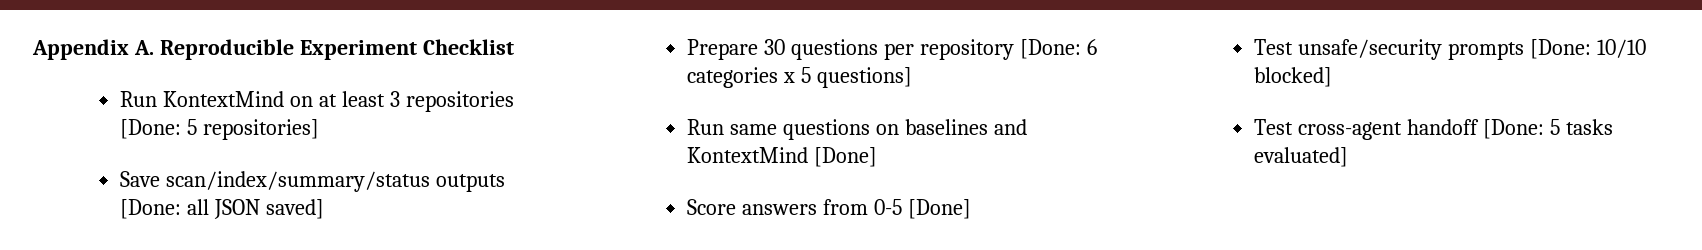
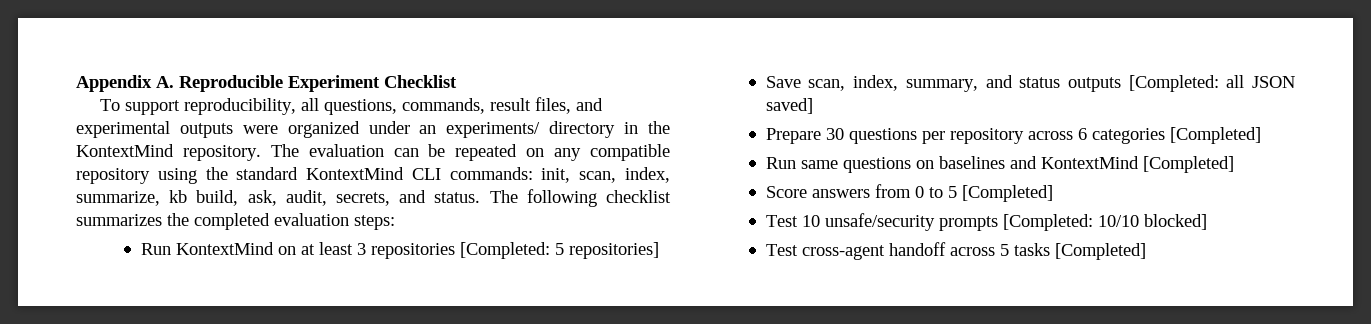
(514, 47) none -> [100,97,604,115] [76,121,671,138] [76,144,671,161] [76,167,670,184] [76,189,671,207] [76,213,395,230] // To support reproducibility, all questions, commands, result files, and experimental outputs were organized under an experiments/ directory in the KontextMind repository. The evaluation can be repeated on any compatible repository using the standard KontextMind CLI commands: init, scan, index, summarize, kb build, ask, audit, secrets, and status. The following checklist summarizes the completed evaluation steps:
[120,119,182,139] [Done: -> [459,242,550,259] [Completed:
[166,171,506,192] [120,199,182,219] scan/index/summary/status outputs [Done: -> [808,75,1219,92] scan, index, summary, and status outputs [Completed:
[1019,39,1081,59] [Done: -> [1027,131,1073,140] across
[783,67,913,88] x 5 questions] -> [1169,127,1261,144] [Completed]
[814,147,878,167] [Done] -> [1142,156,1234,173] [Completed]
[874,199,971,219] [1254,39,1294,55] 0-5 [Done] // Test -> [914,185,1053,202] [765,215,820,227] 0 to 5 [Completed] // Test 10
[1530,39,1592,59] [Done: -> [1002,214,1093,231] [Completed:
[1483,119,1545,139] [Done: -> [949,247,995,256] across
[1254,147,1349,167] evaluated] -> [1054,243,1146,260] [Completed]

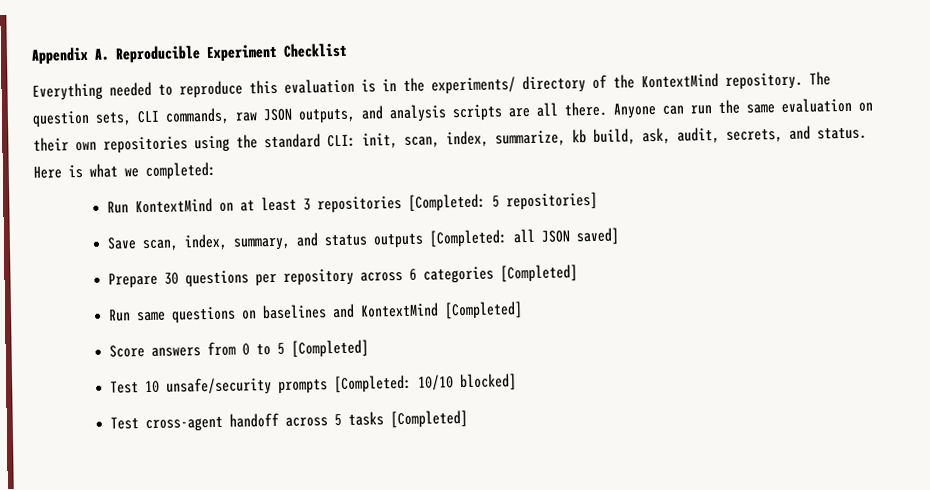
[100,97,604,115] [76,121,437,138] To support reproducibility, all questions, commands, result files, and experimental outputs were organized under an -> [32,77,425,101] Everything needed to reproduce this evaluation is in the
[624,122,639,134] in -> [592,74,607,89] of
[308,144,671,161] [76,167,533,184] evaluation can be repeated on any compatible repository using the standard KontextMind CLI commands: -> [32,97,873,128] [33,133,356,154] question sets, CLI commands, raw JSON outputs, and analysis scripts are all there. Anyone can run the same evaluation on their own repositories using the standard CLI:
[489,189,671,207] [76,213,395,230] The following checklist summarizes the completed evaluation steps: -> [33,161,216,181] Here is what we completed:

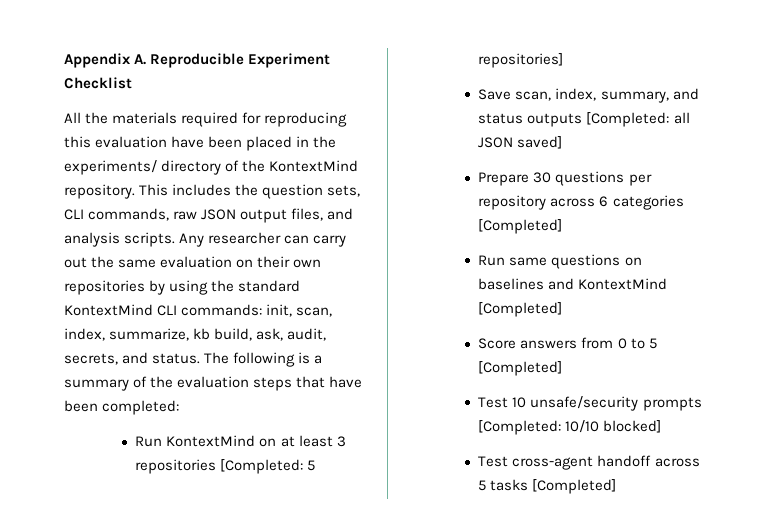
[32,78,376,101] Everything needed to reproduce this evaluation is -> [64,112,348,127] [64,136,293,151] All the materials required for reproducing this evaluation have been placed
[809,71,831,86] The -> [139,184,259,196] This includes the
[298,101,712,124] outputs, and analysis scripts are all there. Anyone can run -> [240,208,354,223] [64,232,347,247] [64,257,87,268] output files, and analysis scripts. Any researcher can carry out
(188, 145) none -> [149,280,166,295] by
[327,134,356,148] CLI: -> [64,304,263,316] KontextMind CLI commands:
[33,163,139,179] Here is what we -> [204,352,323,367] [64,376,363,391] [64,400,98,412] The following is a summary of the evaluation steps that have been

